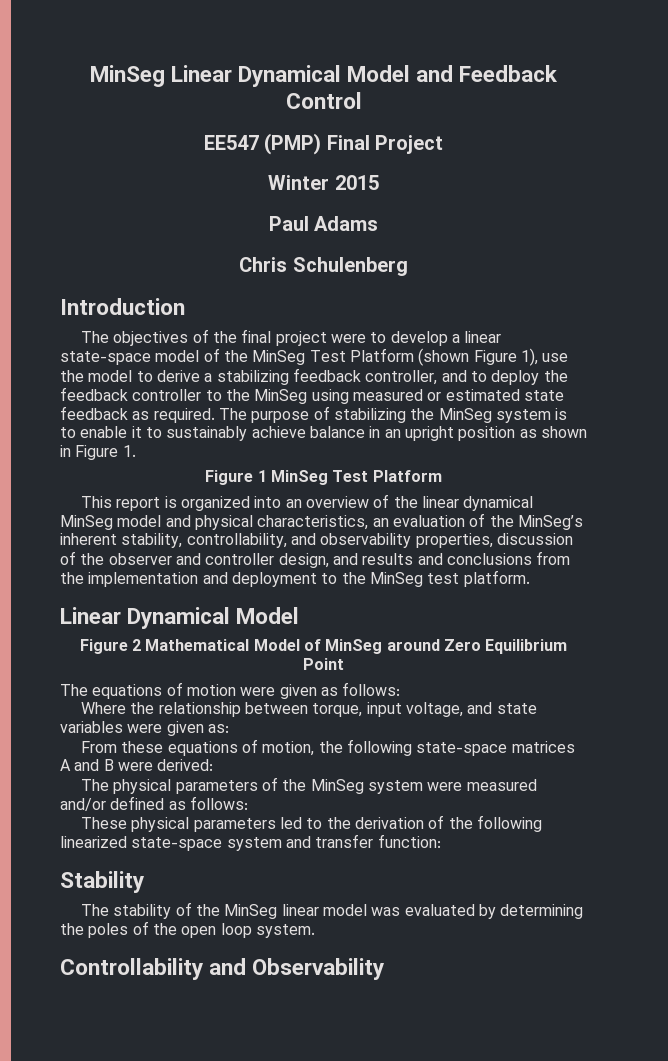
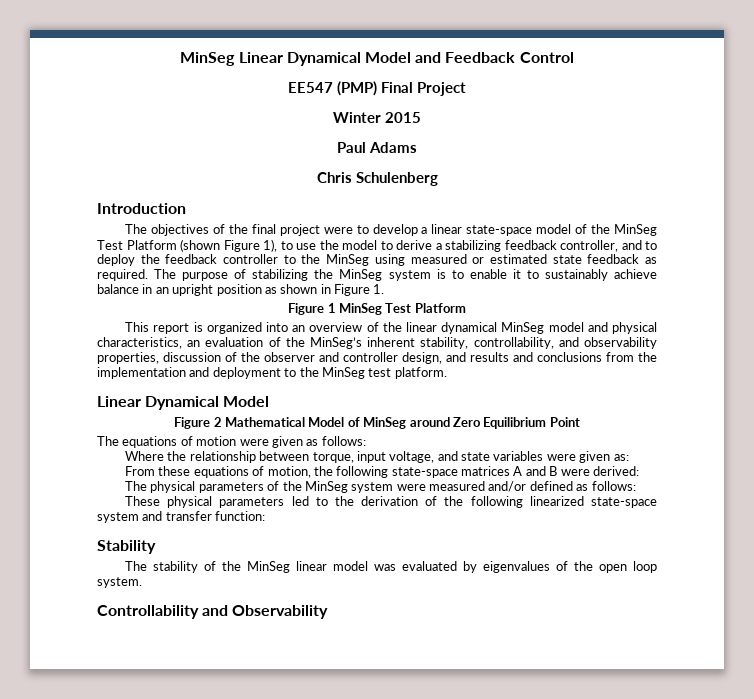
(538, 357) none -> [280,241,293,250] to
[500,904,584,919] [60,923,129,938] determining the poles -> [483,561,551,573] eigenvalues

